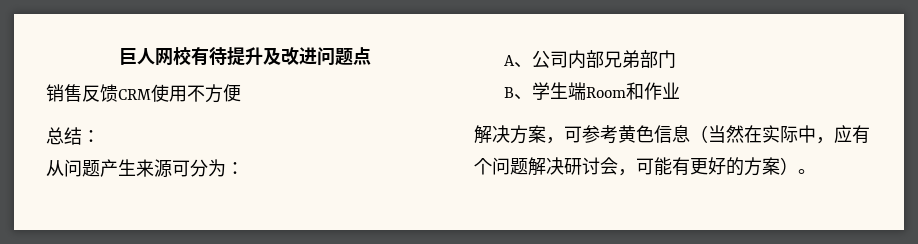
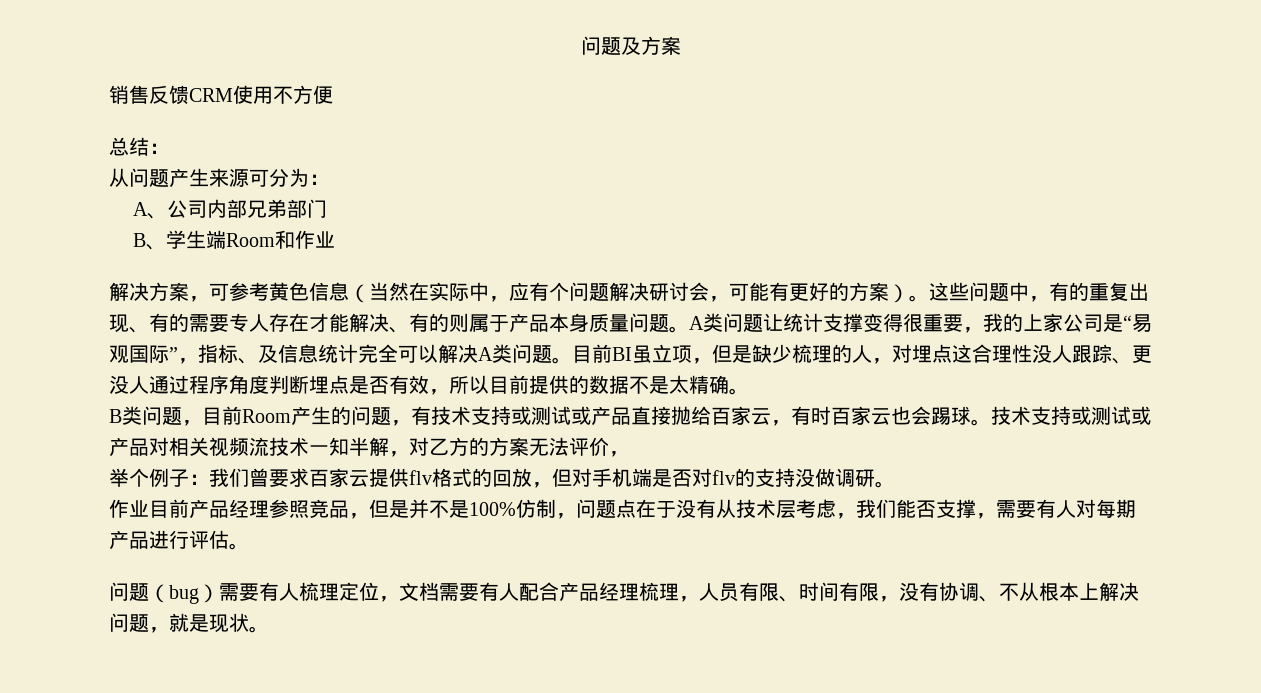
[119,46,371,66] 巨人网校有待提升及改进问题点 -> [580,36,681,55] 问题及方案
(816, 171) none -> [929,282,1149,302] [109,313,1152,333] [109,344,1152,364] [109,375,749,395] [109,406,1151,426] [109,437,629,457] [109,468,895,488] [109,499,1136,519] [109,530,249,550] [109,582,1139,604] [109,613,269,633] 这些问题中，有的重复出现、有的需要专人存在才能解决、有的则属于产品本身质量问题。A类问题让统计支撑变得很重要，我的上家公司是“易观国际”，指标、及信息统计完全可以解决A类问题。目前BI虽立项，但是缺少梳理的人，对埋点这合理性没人跟踪、更没人通过程序角度判断埋点是否有效，所以目前提供的数据不是太精确。 // B类问题，目前Room产生的问题，有技术支持或测试或产品直接抛给百家云，有时百家云也会踢球。技术支持或测试或产品对相关视频流技术一知半解，对乙方的方案无法评价， // 举个例子：我们曾要求百家云提供flv格式的回放，但对手机端是否对flv的支持没做调研。 // 作业目前产品经理参照竞品，但是并不是100%仿制，问题点在于没有从技术层考虑，我们能否支撑，需要有人对每期产品进行评估。 // 问题（bug）需要有人梳理定位，文档需要有人配合产品经理梳理，人员有限、时间有限，没有协调、不从根本上解决问题，就是现状。

